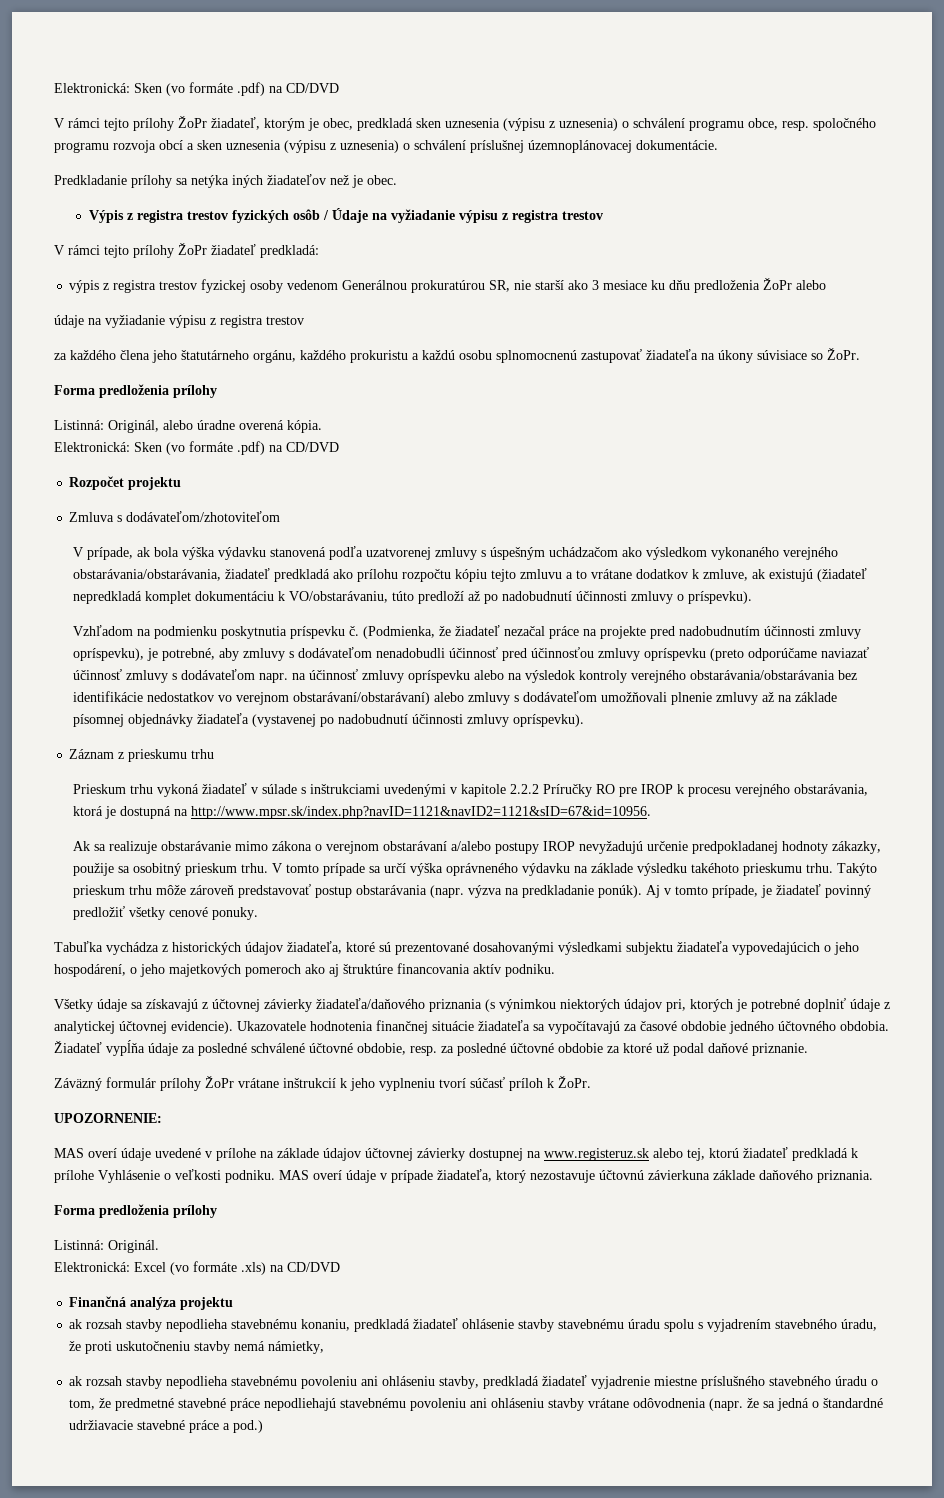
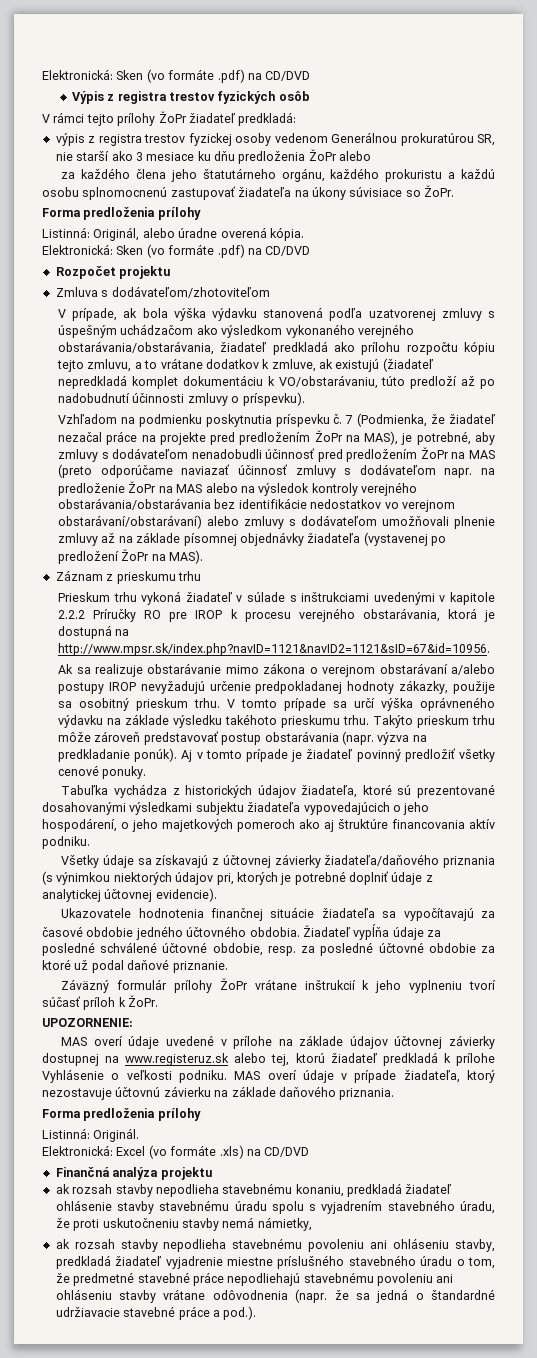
[54,82,339,96] [54,116,876,131] [54,140,718,153] [54,174,397,188] Elektronická: Sken (vo formáte .pdf) na CD/DVD // V rámci tejto prílohy ŽoPr žiadateľ, ktorým je obec, predkladá sken uznesenia (výpisu z uznesenia) o schválení programu obce, resp. spoločného programu rozvoja obcí a sken uznesenia (výpisu z uznesenia) o schválení príslušnej územnoplánovacej dokumentácie. // Predkladanie prílohy sa netýka iných žiadateľov než je obec. -> [42,69,311,83] Elektronická: Sken (vo formáte .pdf) na CD/DVD
[322,208,603,223] / Údaje na vyžiadanie výpisu z registra trestov -> (310, 96) none
[54,315,304,328] // údaje na vyžiadanie výpisu z registra trestov -> (372, 156) none
[520,569,563,579] zmluvu -> [87,359,132,372] zmluvu,
(360, 631) none -> [345,415,354,424] 7
[679,626,862,639] [73,648,145,661] nadobudnutím účinnosti zmluvy opríspevku), -> [239,430,399,445] predložením ŽoPr na MAS),
[531,647,707,661] účinnosťou zmluvy opríspevku -> [346,447,496,462] predložením ŽoPr na MAS
[309,669,471,683] účinnosť zmluvy opríspevku -> [58,481,203,496] predloženie ŽoPr na MAS
[338,714,585,727] nadobudnutí účinnosti zmluvy opríspevku). -> [58,549,204,564] predložení ŽoPr na MAS).
[712,885,759,898] prípade, -> [246,749,289,762] prípade
(233, 1027) none -> (217, 895) //
[648,1170,710,1180] závierkuna -> [163,1086,229,1097] závierku na
[233,1420,264,1433] pod.) -> [223,1306,257,1320] pod.).

